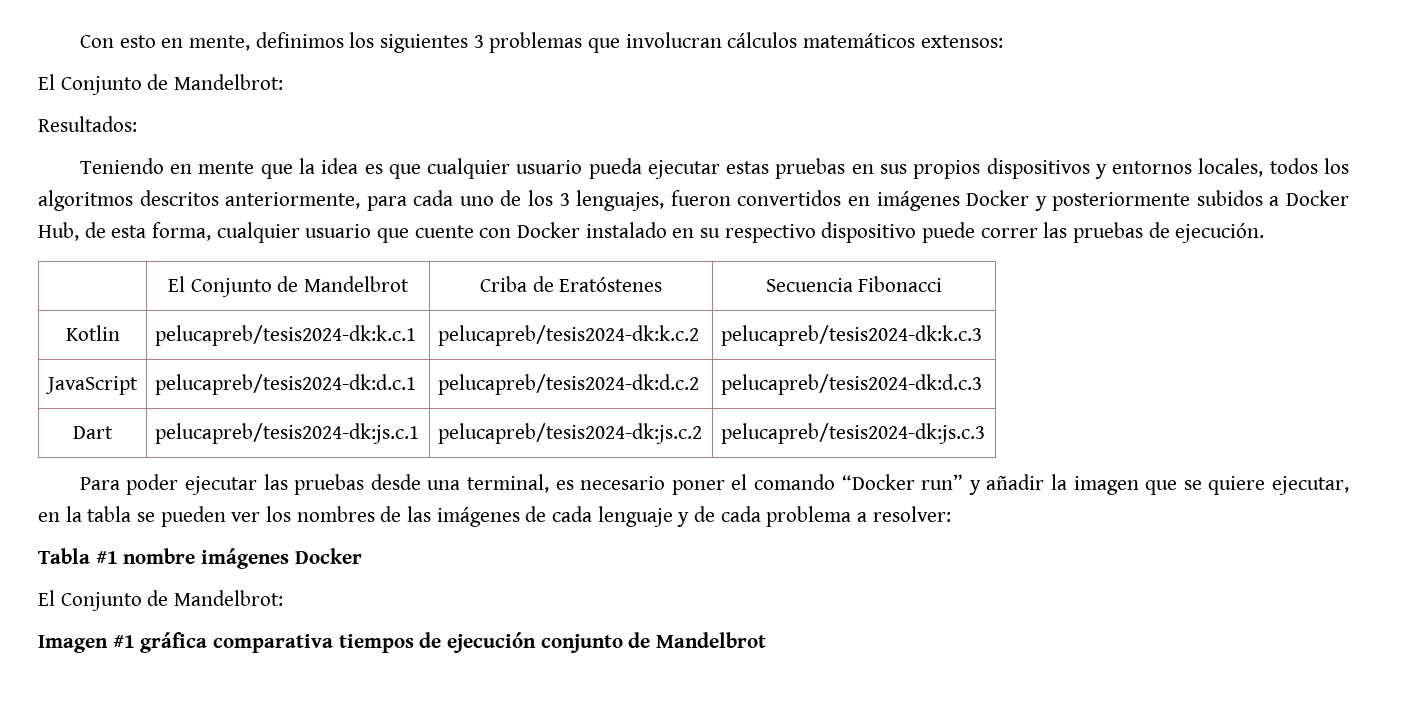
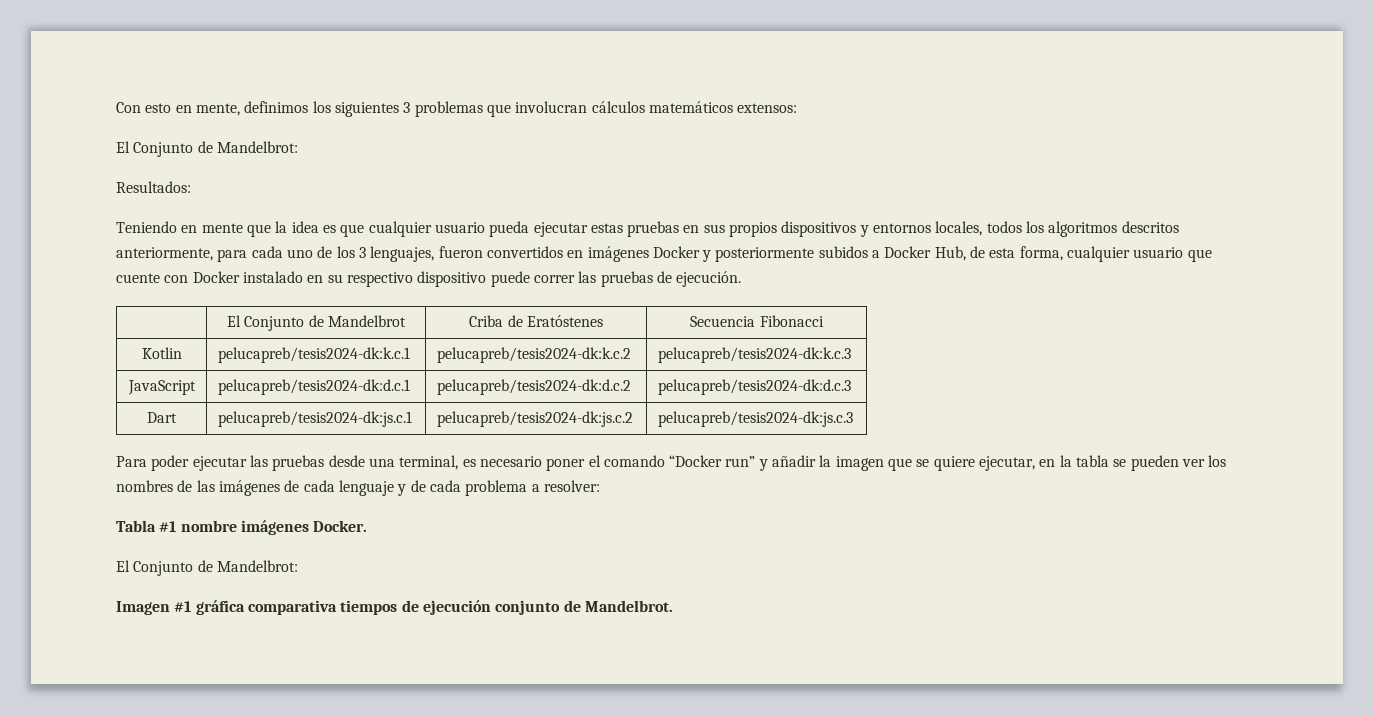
[294,548,362,564] Docker -> [313,520,368,532] Docker.
[656,632,767,648] Mandelbrot -> [584,600,673,612] Mandelbrot.

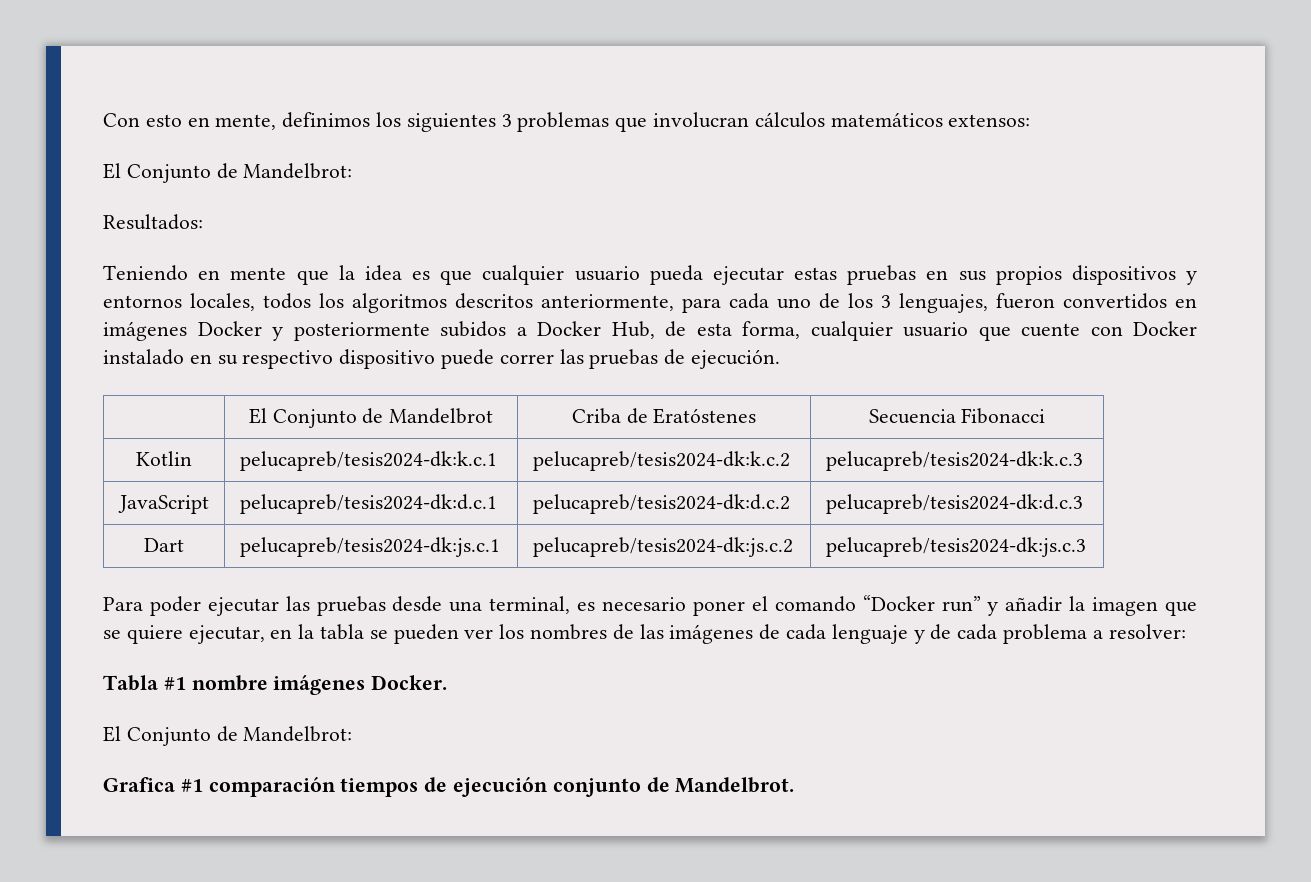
[116,600,337,615] Imagen #1 gráfica comparativa -> [103,777,336,797] Grafica #1 comparación

